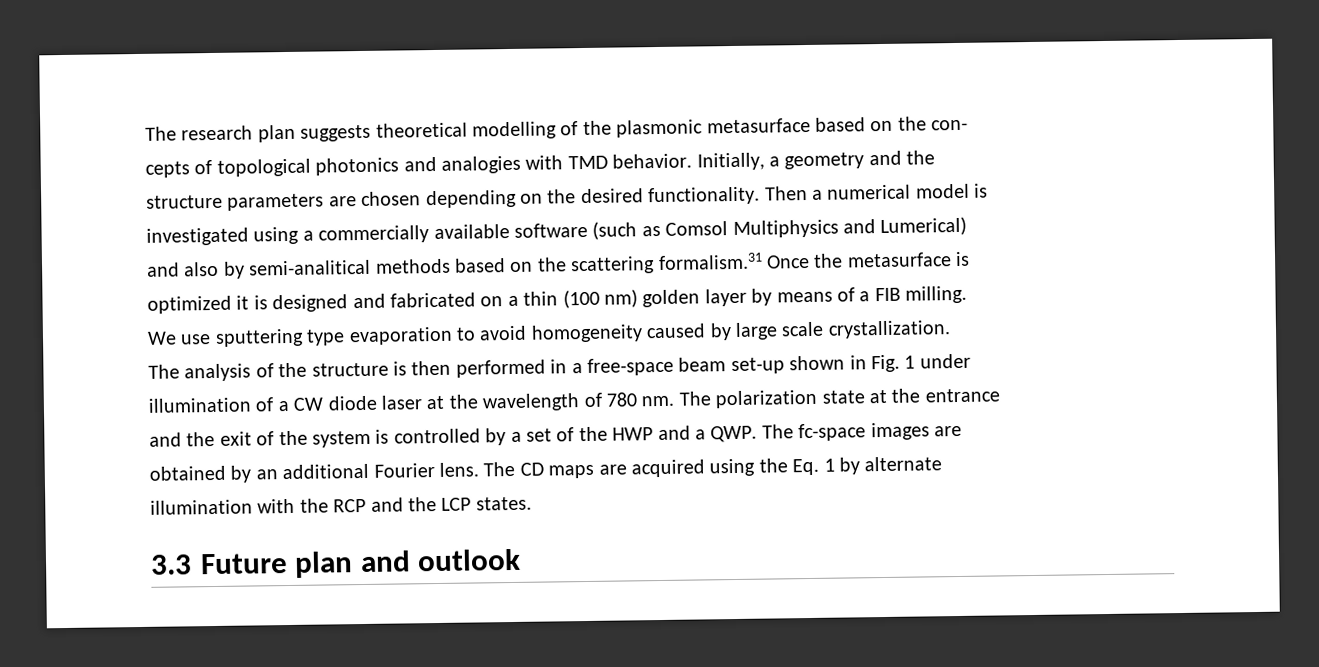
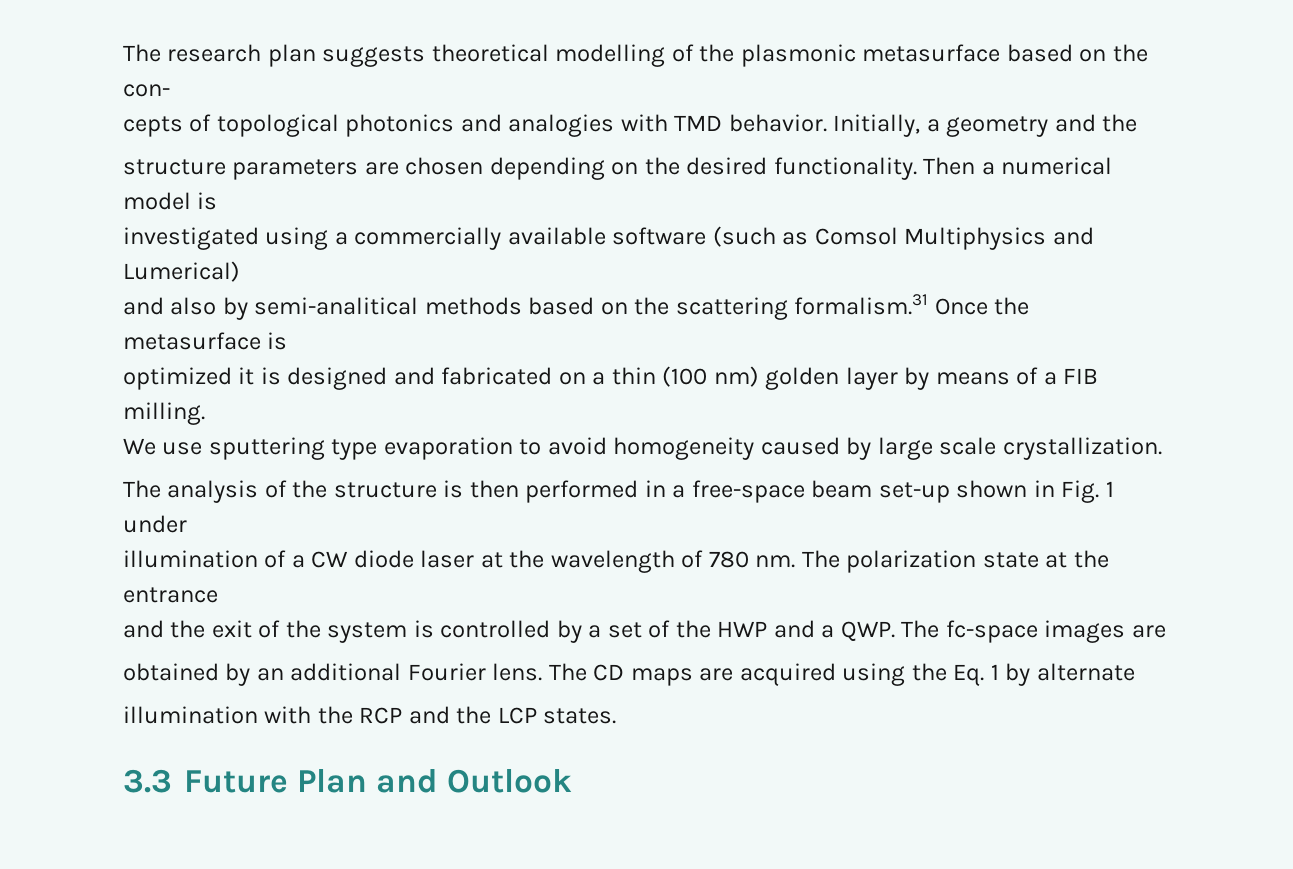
[294,548,522,578] plan and outlook -> [297,769,573,793] Plan and Outlook

